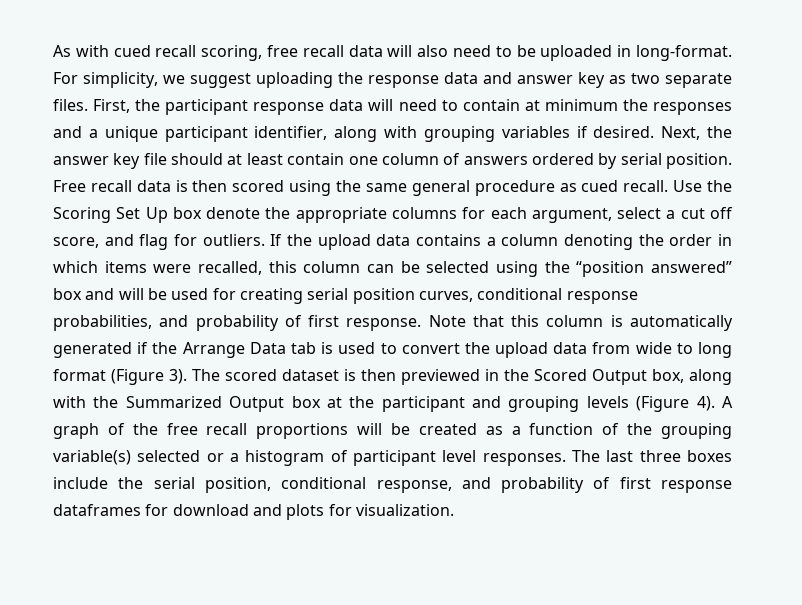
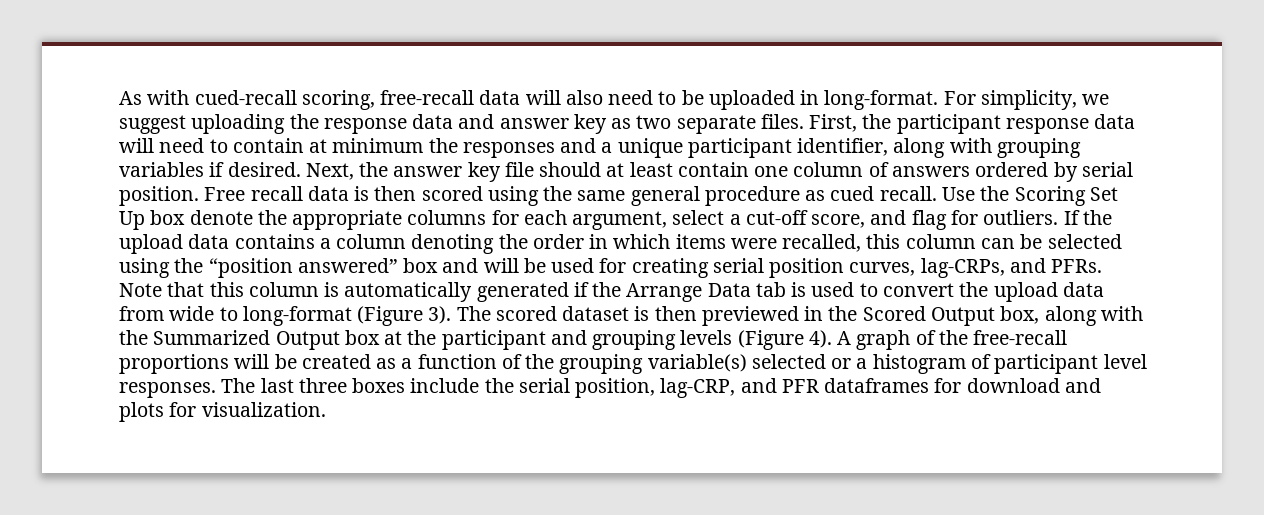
[113,45,344,61] cued recall scoring, free recall -> [194,90,475,110] cued-recall scoring, free-recall
[680,207,734,219] cut off -> [745,210,808,225] cut-off
[477,288,638,304] [53,315,422,331] conditional response probabilities, and probability of first response. -> [920,258,1103,278] lag-CRPs, and PFRs.
[698,342,732,358] [53,369,106,381] long format -> [242,306,352,326] long-format
[166,423,248,435] free recall -> [973,330,1068,345] free-recall
[281,477,732,493] conditional response, and probability of first response -> [660,378,819,398] lag-CRP, and PFR

